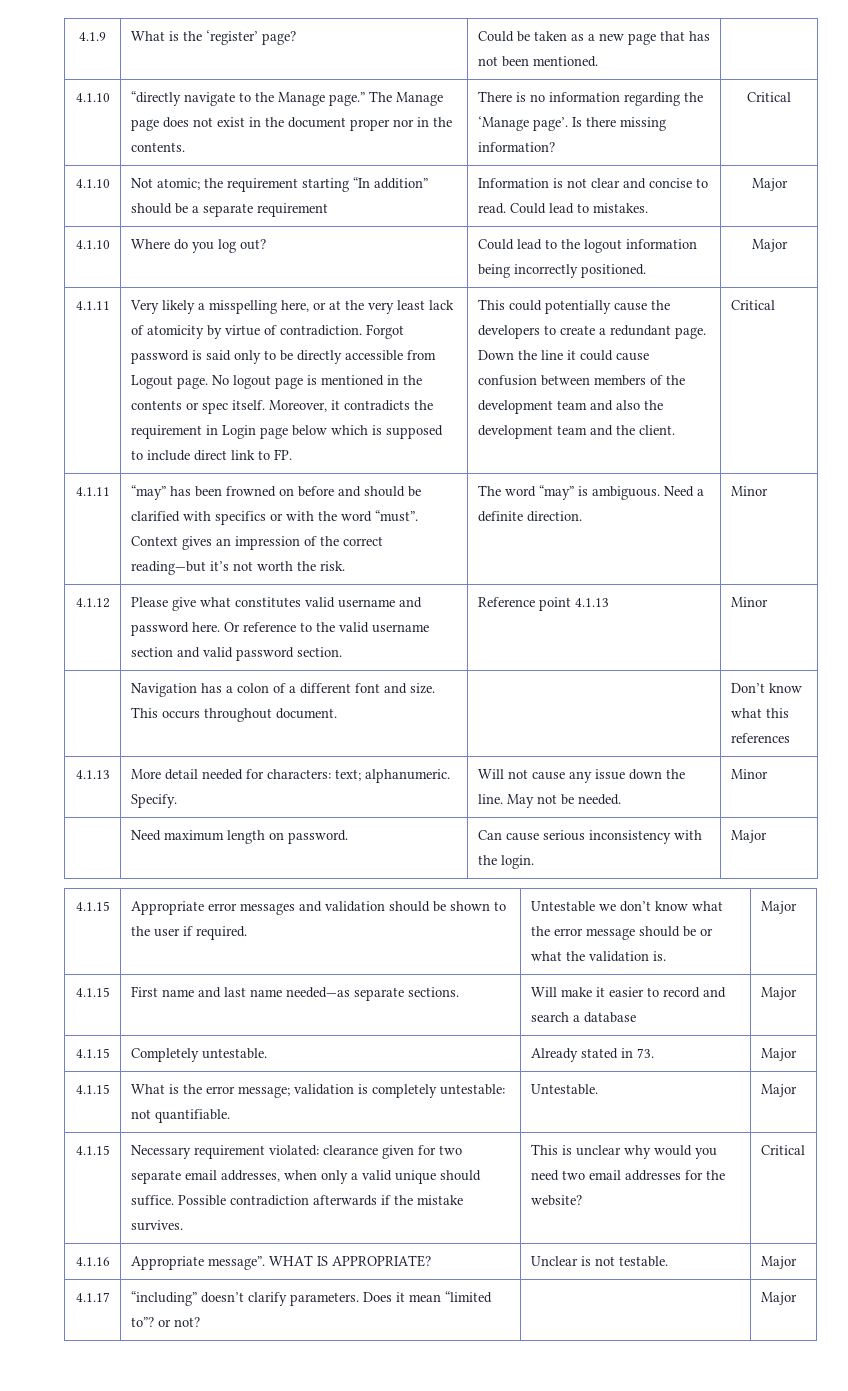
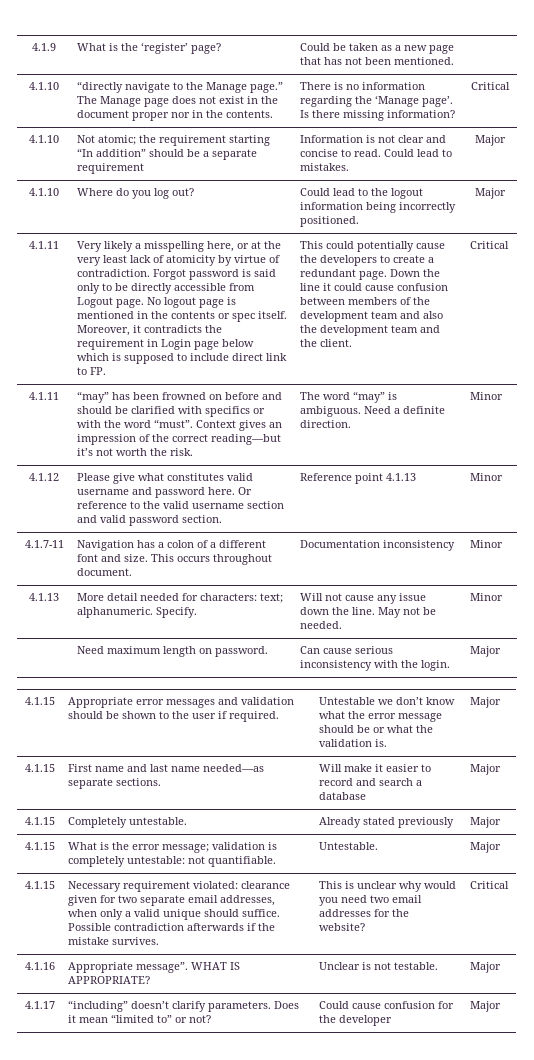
(768, 602) none -> [24,540,64,548] 4.1.7-11
[730,683,802,693] [730,708,789,718] [730,733,790,743] | Don’t know what this references -> [299,540,455,551] [469,540,503,548] Documentation inconsistency | Minor
[620,1048,654,1058] in 73. -> [397,817,454,828] previously
[130,1317,154,1327] to”? -> [156,1015,172,1023] to”
(200, 1322) none -> [318,1001,454,1009] [318,1015,392,1026] Could cause confusion for the developer

